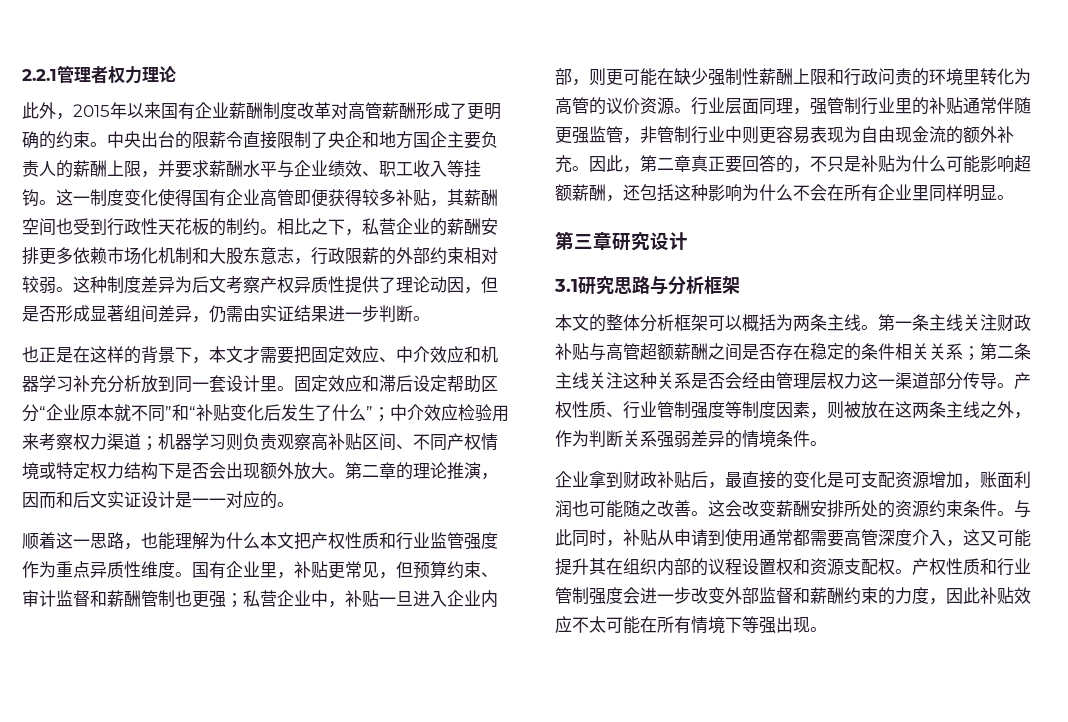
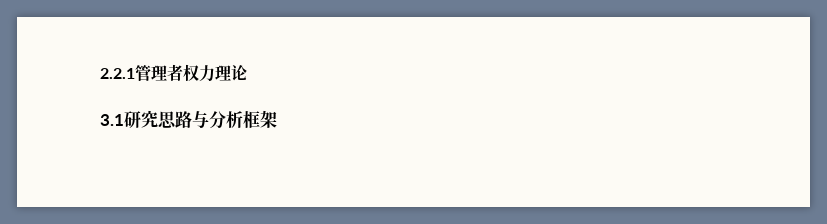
[22,102,501,120] [22,131,498,149] [22,160,481,178] [22,188,498,207] [22,218,498,236] [22,247,498,265] [22,276,498,294] [22,305,430,323] [22,346,498,364] [22,375,498,393] [22,404,509,422] [22,433,498,451] [22,462,498,480] [22,491,294,509] [22,532,498,550] [22,561,498,579] [22,590,498,608] [555,68,1031,86] [555,97,1031,115] [555,126,1014,144] [555,154,1031,173] [555,184,1014,202] [555,231,688,251] // 此外，2015年以来国有企业薪酬制度改革对高管薪酬形成了更明确的约束。中央出台的限薪令直接限制了央企和地方国企主要负责人的薪酬上限，并要求薪酬水平与企业绩效、职工收入等挂钩。这一制度变化使得国有企业高管即便获得较多补贴，其薪酬空间也受到行政性天花板的制约。相比之下，私营企业的薪酬安排更多依赖市场化机制和大股东意志，行政限薪的外部约束相对较弱。这种制度差异为后文考察产权异质性提供了理论动因，但是否形成显著组间差异，仍需由实证结果进一步判断。 // 也正是在这样的背景下，本文才需要把固定效应、中介效应和机器学习补充分析放到同一套设计里。固定效应和滞后设定帮助区分“企业原本就不同”和“补贴变化后发生了什么”；中介效应检验用来考察权力渠道；机器学习则负责观察高补贴区间、不同产权情境或特定权力结构下是否会出现额外放大。第二章的理论推演，因而和后文实证设计是一一对应的。 // 顺着这一思路，也能理解为什么本文把产权性质和行业监管强度作为重点异质性维度。国有企业里，补贴更常见，但预算约束、审计监督和薪酬管制也更强；私营企业中，补贴一旦进入企业内部，则更可能在缺少强制性薪酬上限和行政问责的环境里转化为高管的议价资源。行业层面同理，强管制行业里的补贴通常伴随更强监管，非管制行业中则更容易表现为自由现金流的额外补充。因此，第二章真正要回答的，不只是补贴为什么可能影响超额薪酬，还包括这种影响为什么不会在所有企业里同样明显。 // 第三章研究设计 -> (247, 73) none
[555,314,1031,332] [555,343,1031,361] [555,372,1031,390] [555,401,1031,419] [555,430,827,448] [555,471,1031,489] [555,500,1031,518] [555,528,1031,547] [555,558,1031,576] [555,587,1031,605] [555,616,827,634] // 本文的整体分析框架可以概括为两条主线。第一条主线关注财政补贴与高管超额薪酬之间是否存在稳定的条件相关关系；第二条主线关注这种关系是否会经由管理层权力这一渠道部分传导。产权性质、行业管制强度等制度因素，则被放在这两条主线之外，作为判断关系强弱差异的情境条件。 // 企业拿到财政补贴后，最直接的变化是可支配资源增加，账面利润也可能随之改善。这会改变薪酬安排所处的资源约束条件。与此同时，补贴从申请到使用通常都需要高管深度介入，这又可能提升其在组织内部的议程设置权和资源支配权。产权性质和行业管制强度会进一步改变外部监督和薪酬约束的力度，因此补贴效应不太可能在所有情境下等强出现。 -> (277, 119) none

